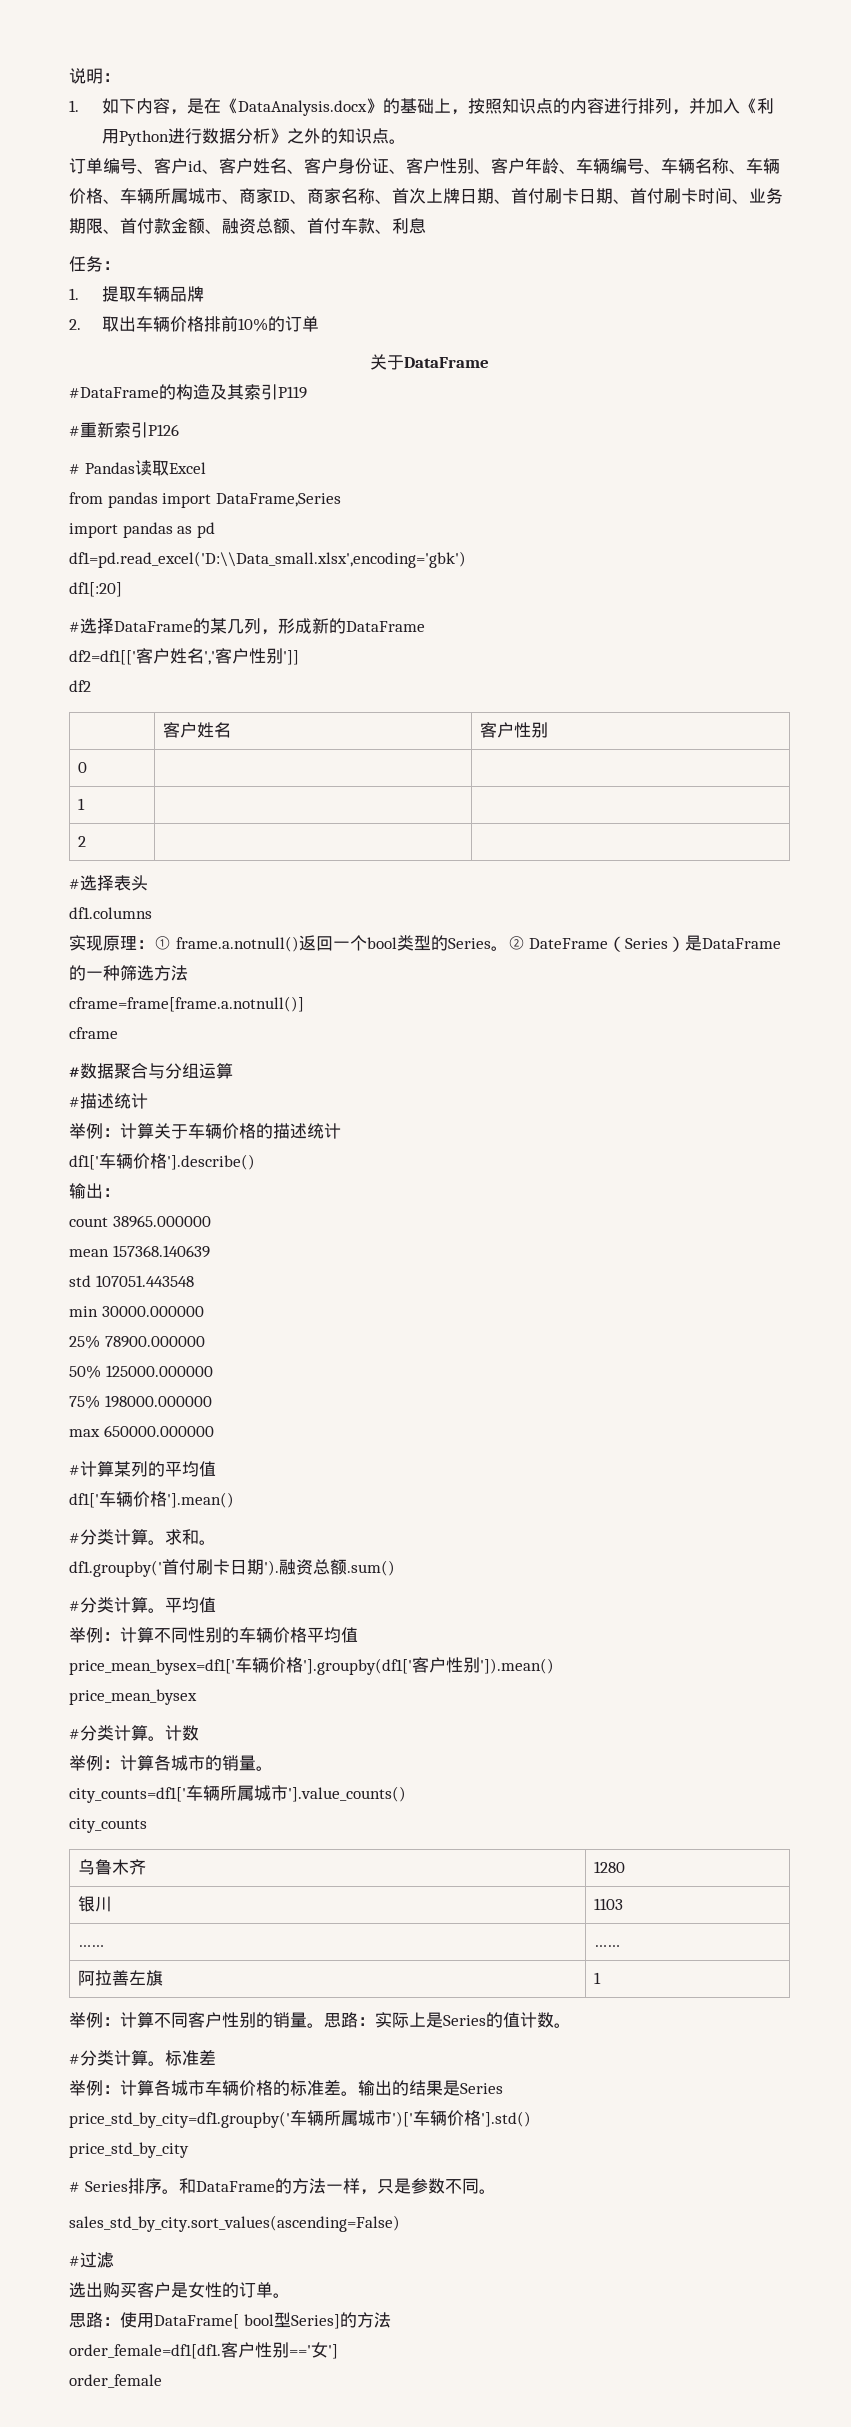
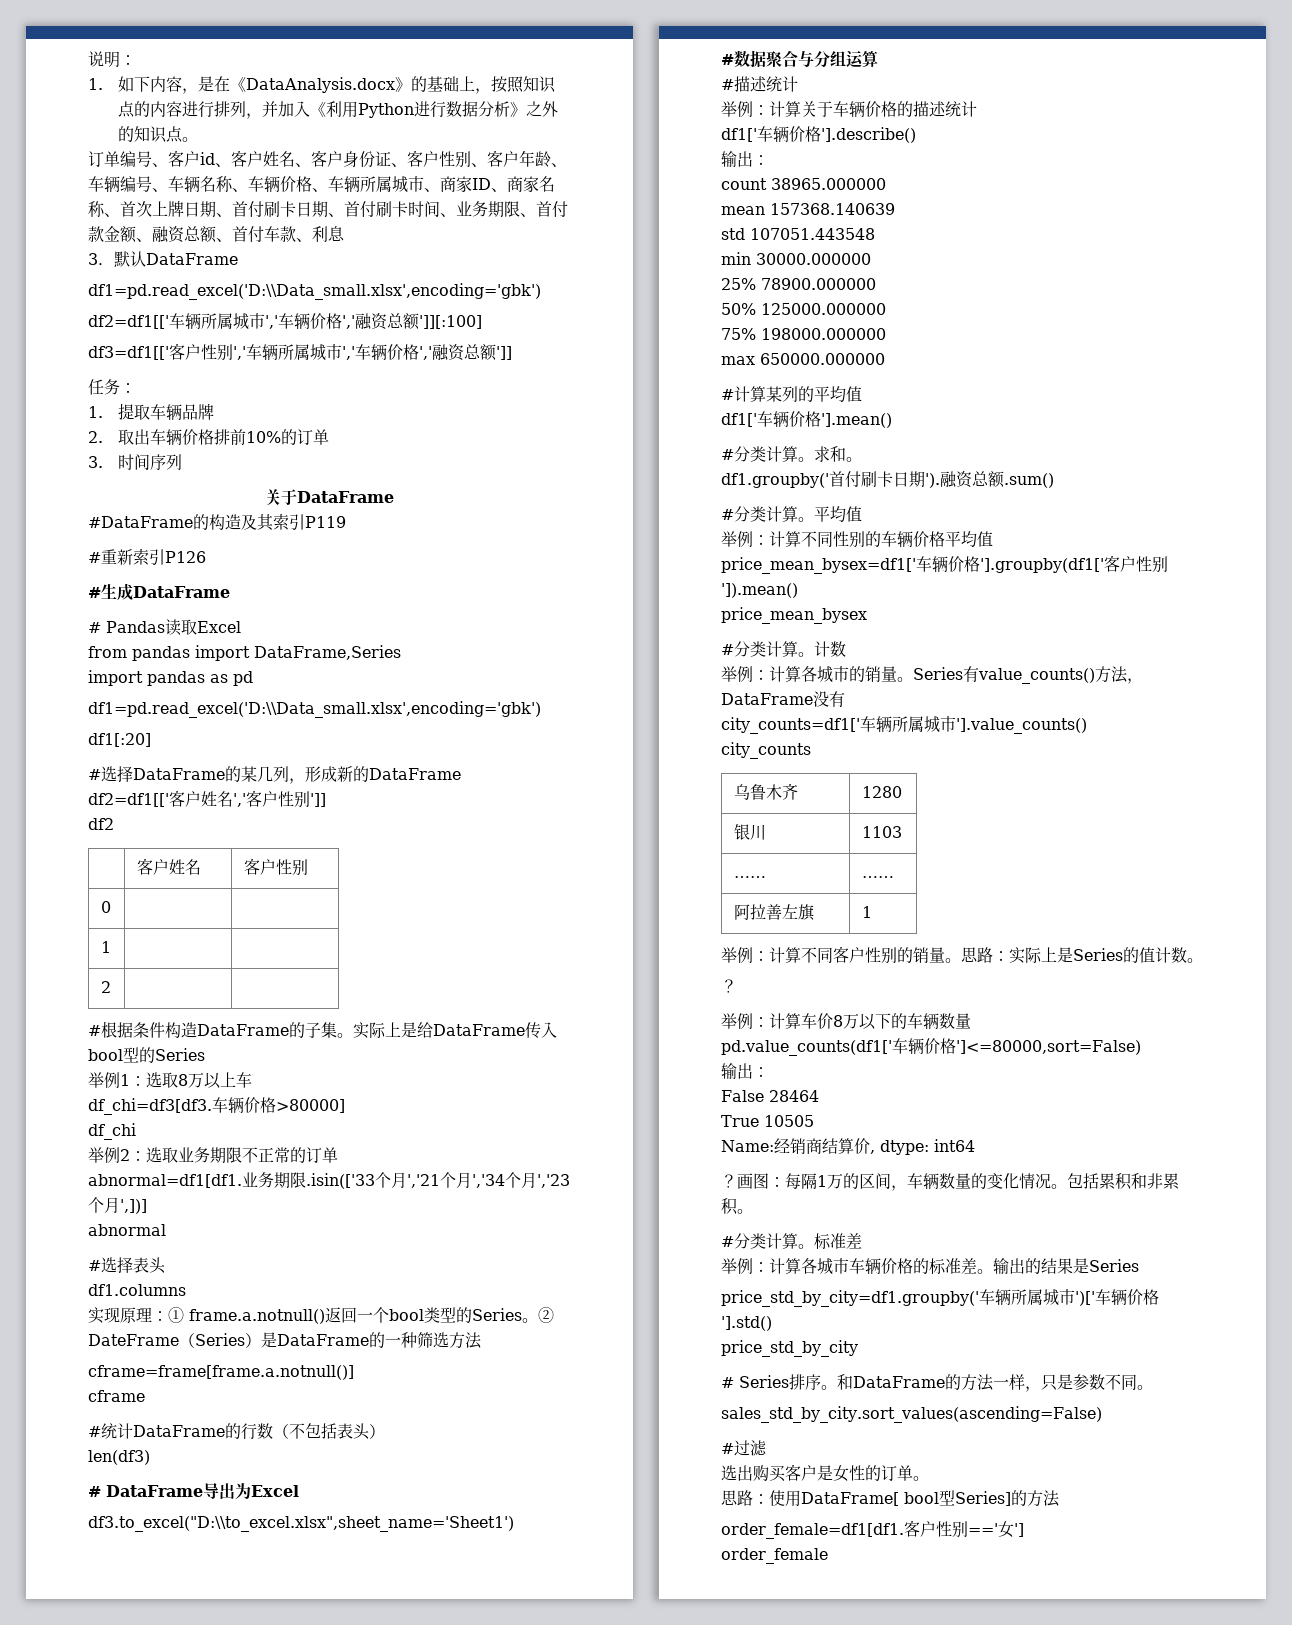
(426, 226) none -> [88,251,238,267] [88,283,541,300] [88,313,482,330] [88,343,512,361] // 3．默认DataFrame // df1=pd.read_excel('D:\\Data_small.xlsx',encoding='gbk') // df2=df1[['车辆所属城市','车辆价格','融资总额']][:100] // df3=df1[['客户性别','车辆所属城市','车辆价格','融资总额']]
(319, 324) none -> [88,454,183,470] // 3.时间序列
(179, 430) none -> [88,583,230,601] // #生成DataFrame
(87, 841) none -> [88,1021,557,1039] [88,1047,205,1063] [88,1072,252,1089] [88,1097,345,1115] [88,1123,136,1140] [88,1147,338,1163] [88,1172,570,1189] [88,1197,147,1214] [88,1224,166,1236] // #根据条件构造DataFrame的子集。实际上是给DataFrame传入bool型的Series // 举例1：选取8万以上车 // df_chi=df3[df3.车辆价格>80000] // df_chi // 举例2：选取业务期限不正常的订单 // abnormal=df1[df1.业务期限.isin(['33个月','21个月','34个月','23个月',])] // abnormal
(118, 1033) none -> [88,1423,385,1440] [88,1450,150,1465] [88,1483,299,1499] [88,1516,514,1532] // #统计DataFrame的行数（不包括表头） // len(df3) // # DataFrame导出为Excel // df3.to_excel("D:\\to_excel.xlsx",sheet_name='Sheet1')
(273, 1768) none -> [913,666,1143,684] [721,691,845,707] Series有value_counts()方法，DataFrame没有
(571, 2025) none -> [721,979,737,993] [721,1013,971,1030] [721,1038,1141,1056] [721,1063,769,1079] [721,1090,819,1102] [721,1115,814,1127] [721,1138,975,1155] [721,1173,1179,1191] [721,1198,753,1215] // ？ // 举例：计算车价8万以下的车辆数量 // pd.value_counts(df1['车辆价格']<=80000,sort=False) // 输出： // False 28464 // True 10505 // Name:经销商结算价, dtype: int64 // ？画图：每隔1万的区间，车辆数量的变化情况。包括累积和非累积。

